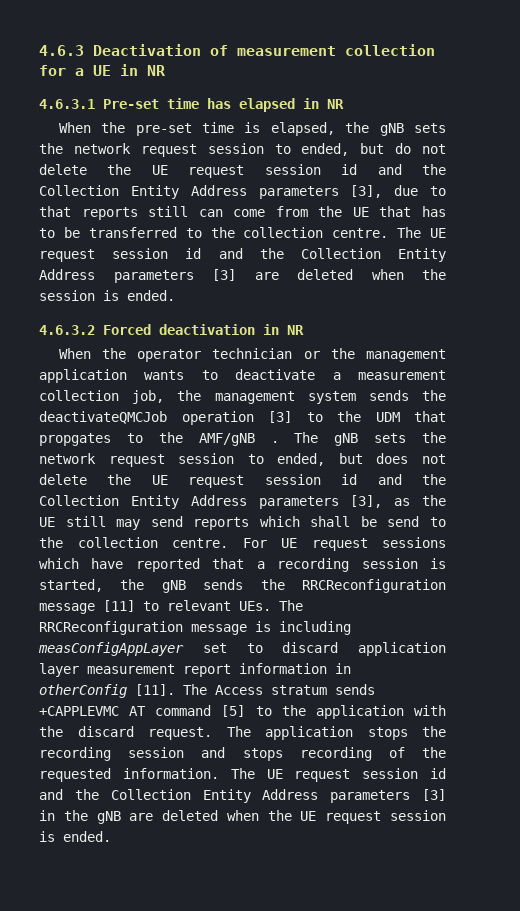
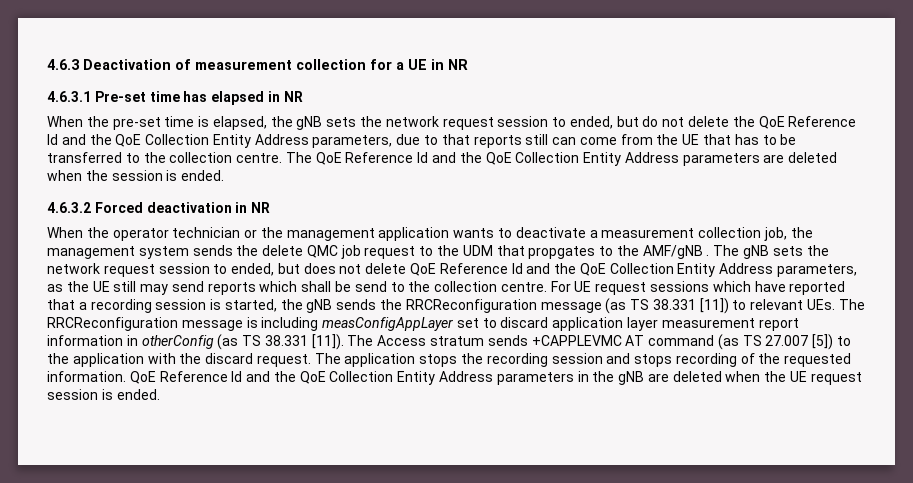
[151,164,447,178] [39,185,383,199] UE request session id and the Collection Entity Address parameters [3], -> [758,116,857,129] [47,134,393,148] QoE Reference Id and the QoE Collection Entity Address parameters,
[430,228,446,238] [39,248,446,262] [39,269,236,283] UE request session id and the Collection Entity Address parameters [3] -> [315,152,760,166] QoE Reference Id and the QoE Collection Entity Address parameters
[39,411,292,425] deactivateQMCJob operation [3] -> [262,245,416,259] delete QMC job request
[107,474,447,488] [39,495,383,509] the UE request session id and the Collection Entity Address parameters [3], -> [410,263,858,277] QoE Reference Id and the QoE Collection Entity Address parameters,
[103,600,135,612] [11] -> [605,298,729,314] (as TS 38.331 [11])
[135,684,175,696] [11]. -> [217,334,344,350] (as TS 38.331 [11]).
[221,705,246,717] [5] -> [717,334,834,350] (as TS 27.007 [5])
[230,768,446,782] [39,789,446,803] The UE request session id and the Collection Entity Address parameters [3] -> [129,371,574,385] QoE Reference Id and the QoE Collection Entity Address parameters

